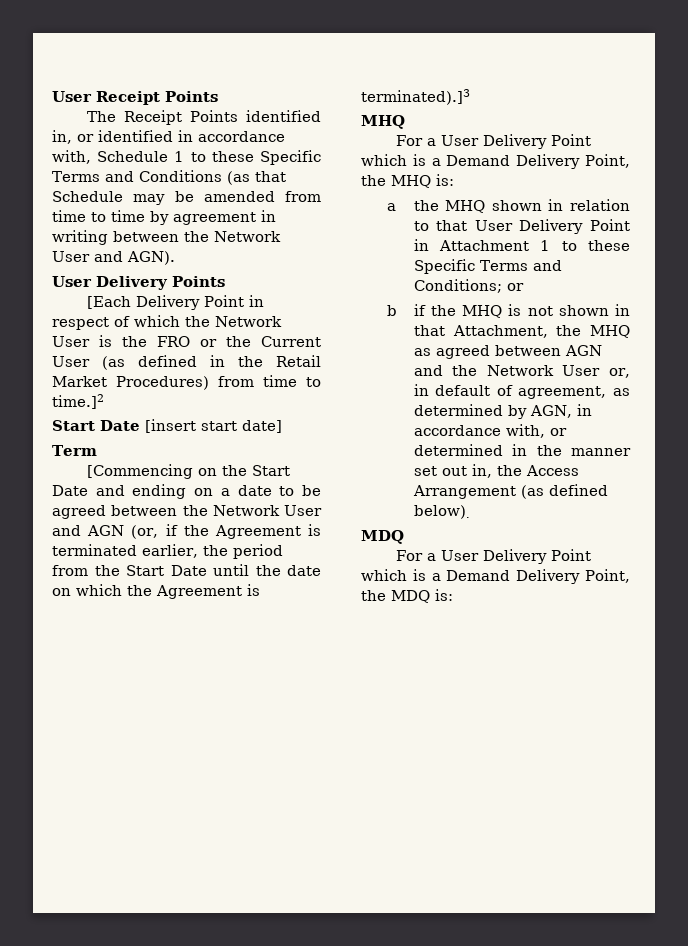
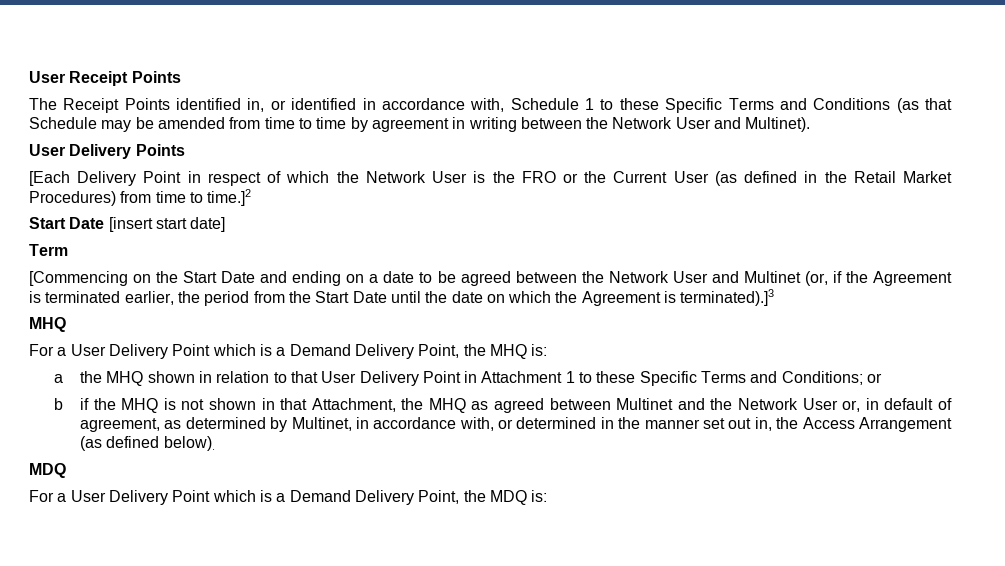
[127,251,175,265] AGN). -> [745,117,811,132] Multinet).
[87,525,125,536] AGN -> [743,271,801,283] Multinet
[564,345,602,356] AGN -> [616,398,674,410] Multinet
[529,405,572,418] AGN, -> [291,417,352,431] Multinet,

